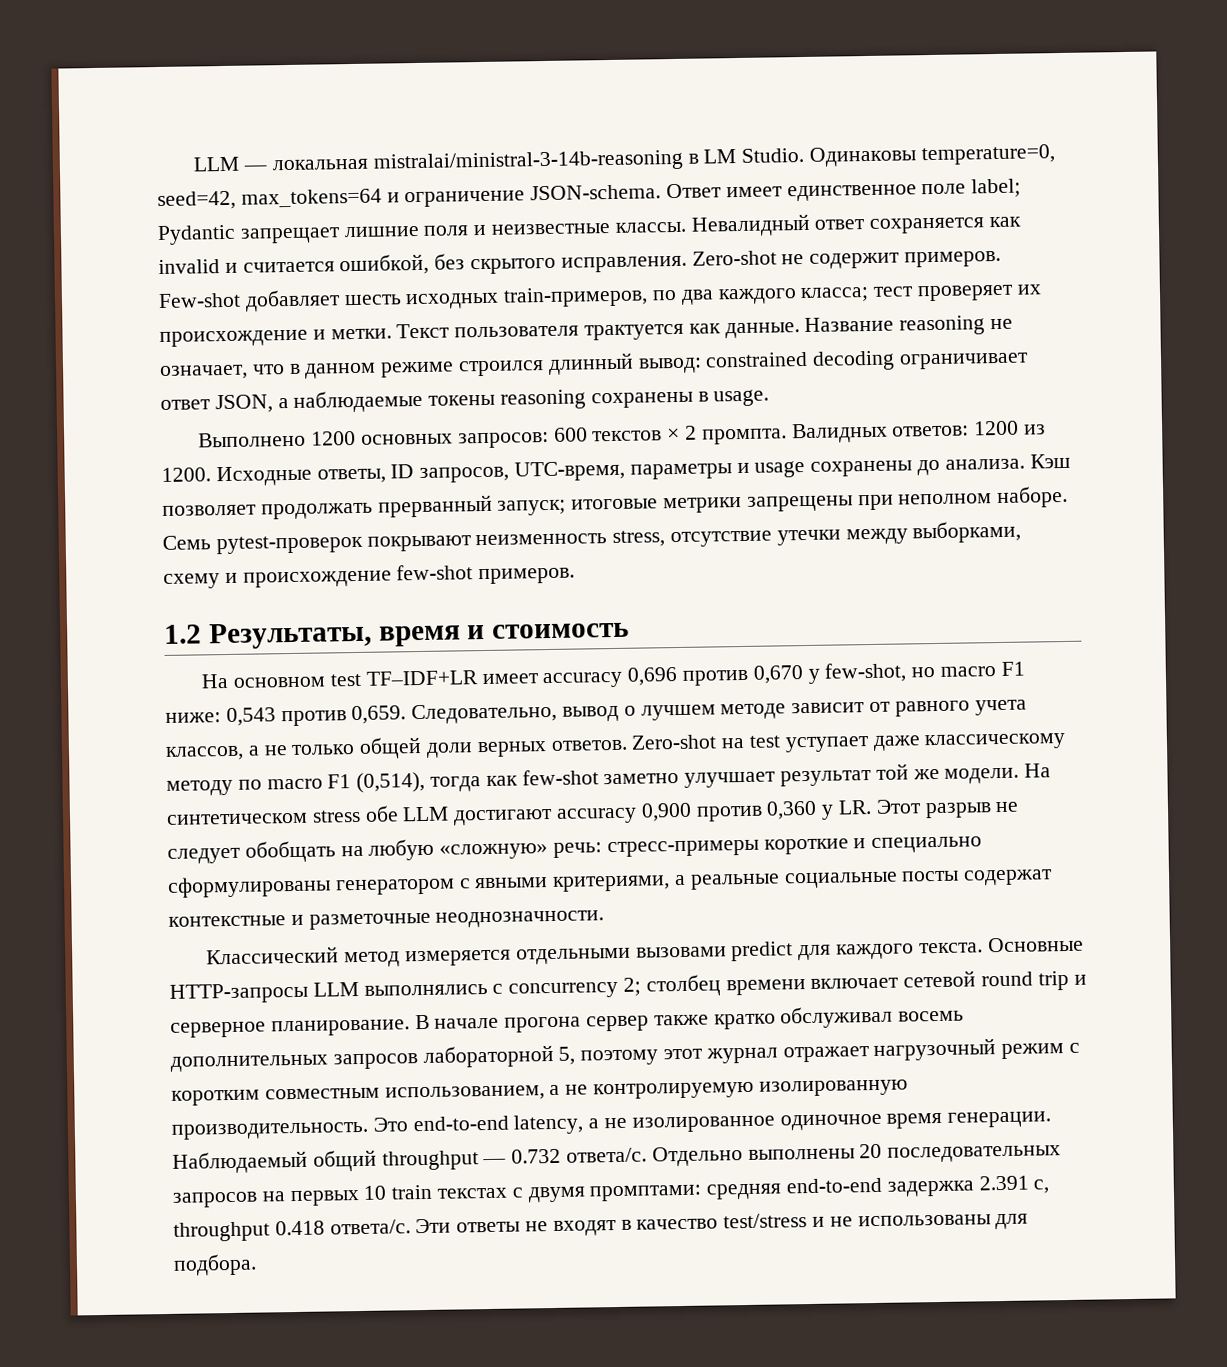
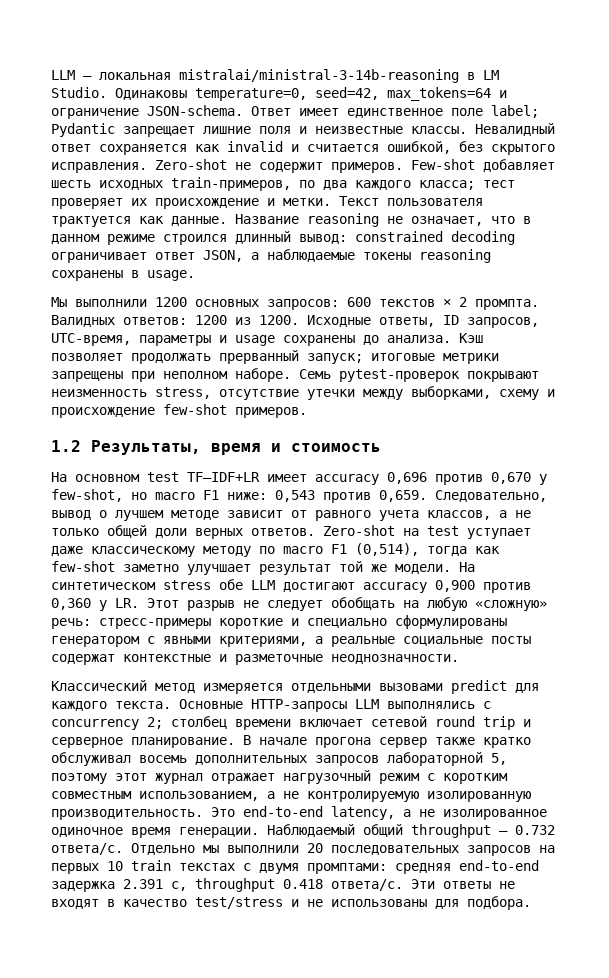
[198,431,307,448] Выполнено -> [51,297,147,307] Мы выполнили
[747,1148,855,1160] выполнены -> [203,845,299,853] мы выполнили

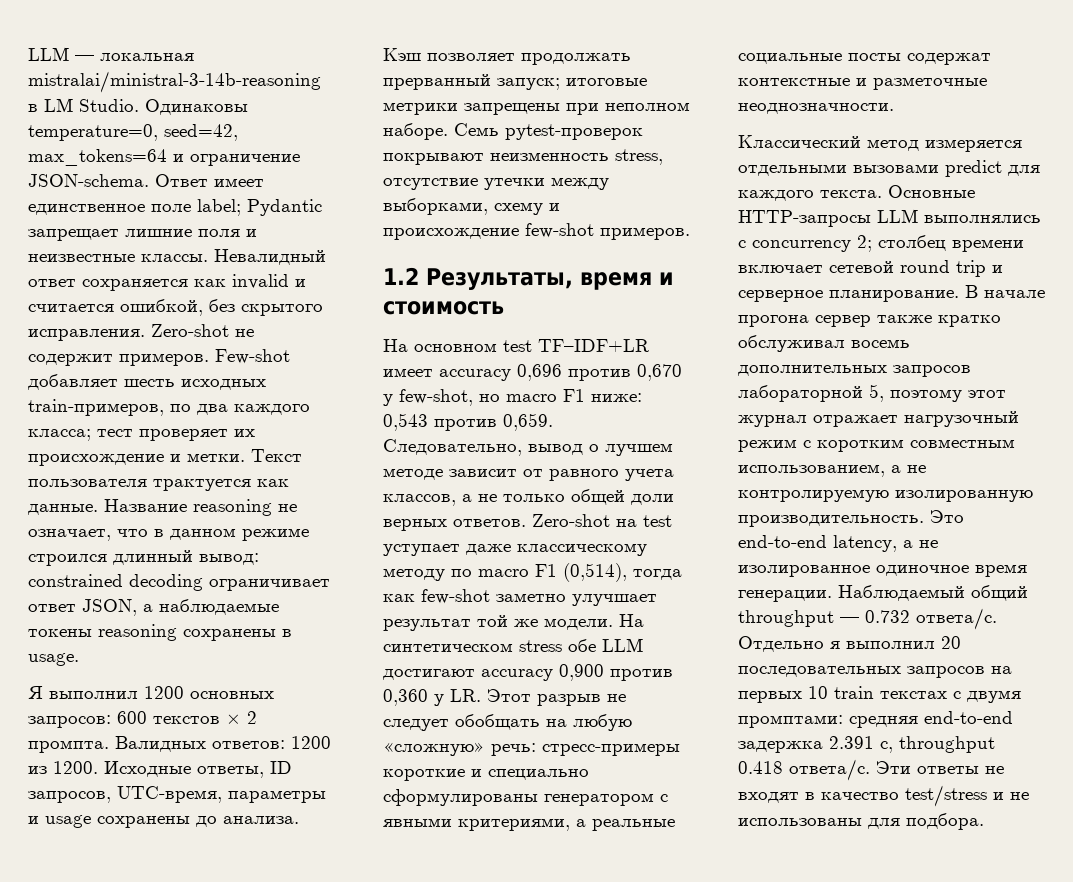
[51,297,147,307] Мы выполнили -> [28,686,138,699] Я выполнил
[203,845,299,853] мы выполнили -> [830,641,935,649] я выполнил

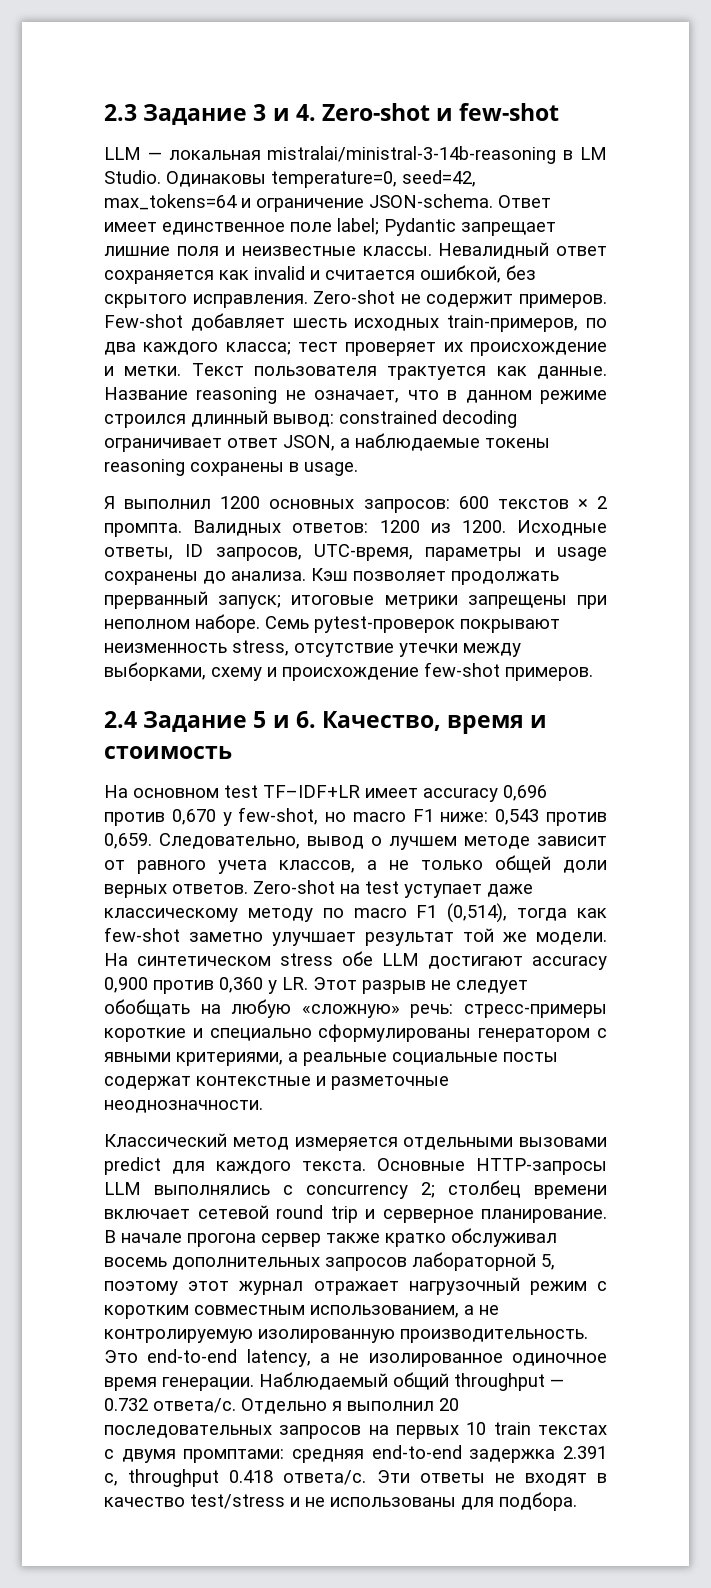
(28, 54) none -> [104,103,560,125] 2.3 Задание 3 и 4. Zero-shot и few-shot //
[383,267,573,290] 1.2 Результаты, -> [104,711,442,732] 2.4 Задание 5 и 6. Качество,

